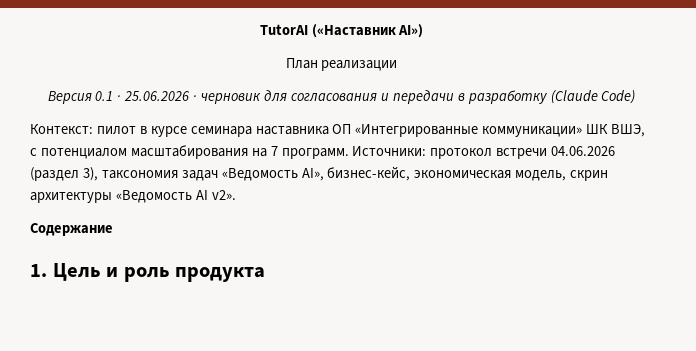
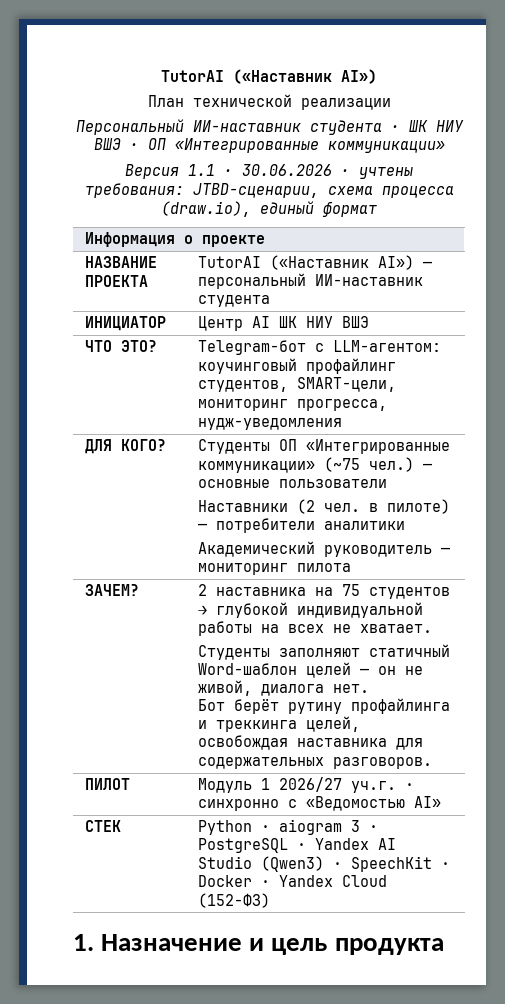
(318, 63) none -> [192,94,292,107] технической
[47,90,636,104] [30,124,646,137] [30,145,616,159] [30,166,609,181] [30,190,236,203] [30,223,113,236] [30,263,170,282] Версия 0.1 · 25.06.2026 · черновик для согласования и передачи в разработку (Claude Code) // Контекст: пилот в курсе семинара наставника ОП «Интегрированные коммуникации» ШК ВШЭ, с потенциалом масштабирования на 7 программ. Источники: протокол встречи 04.06.2026 (раздел 3), таксономия задач «Ведомость AI», бизнес-кейс, экономическая модель, скрин архитектуры «Ведомость AI v2». // Содержание // 1. Цель и роль -> [75,119,464,135] [93,138,445,153] [125,164,413,179] [84,183,454,198] [161,201,377,217] [84,232,265,247] [84,256,157,268] [84,275,148,287] [197,255,432,270] [197,273,423,289] [197,295,270,307] [84,316,166,331] [197,316,369,331] [84,340,157,352] [197,340,441,355] [197,358,396,374] [197,377,396,392] [197,399,387,411] [197,418,342,430] [84,439,166,454] [197,439,450,454] [197,457,432,473] [197,479,387,488] [197,499,450,514] [197,518,405,533] [197,541,450,557] [197,563,351,575] [84,584,139,596] [197,584,450,599] [197,602,423,618] [197,621,432,636] [197,644,450,660] [197,662,423,678] [197,680,369,696] [197,698,450,714] [197,716,360,732] [197,735,423,750] [197,757,432,769] [84,778,130,790] [197,777,414,793] [197,796,441,811] [84,820,121,832] [197,819,378,835] [197,838,396,853] [197,856,450,872] [197,875,387,887] [197,893,270,908] [73,934,328,955] Персональный ИИ-наставник студента · ШК НИУ ВШЭ · ОП «Интегрированные коммуникации» // Версия 1.1 · 30.06.2026 · учтены требования: JTBD-сценарии, схема процесса (draw.io), единый формат // Информация о проекте // НАЗВАНИЕ ПРОЕКТА | TutorAI («Наставник AI») — персональный ИИ-наставник студента // ИНИЦИАТОР | Центр AI ШК НИУ ВШЭ // ЧТО ЭТО? | Telegram-бот с LLM-агентом: коучинговый профайлинг студентов, SMART-цели, мониторинг прогресса, нудж-уведомления // ДЛЯ КОГО? | Студенты ОП «Интегрированные коммуникации» (~75 чел.) — основные пользователи // Наставники (2 чел. в пилоте) — потребители аналитики // Академический руководитель — мониторинг пилота // ЗАЧЕМ? | 2 наставника на 75 студентов → глубокой индивидуальной работы на всех не хватает. // Студенты заполняют статичный Word-шаблон целей — он не живой, диалога нет. // Бот берёт рутину профайлинга и треккинга целей, освобождая наставника для содержательных разговоров. // ПИЛОТ | Модуль 1 2026/27 уч.г. · синхронно с «Ведомостью AI» // СТЕК | Python · aiogram 3 · PostgreSQL · Yandex AI Studio (Qwen3) · SpeechKit · Docker · Yandex Cloud (152-ФЗ) // 1. Назначение и цель

